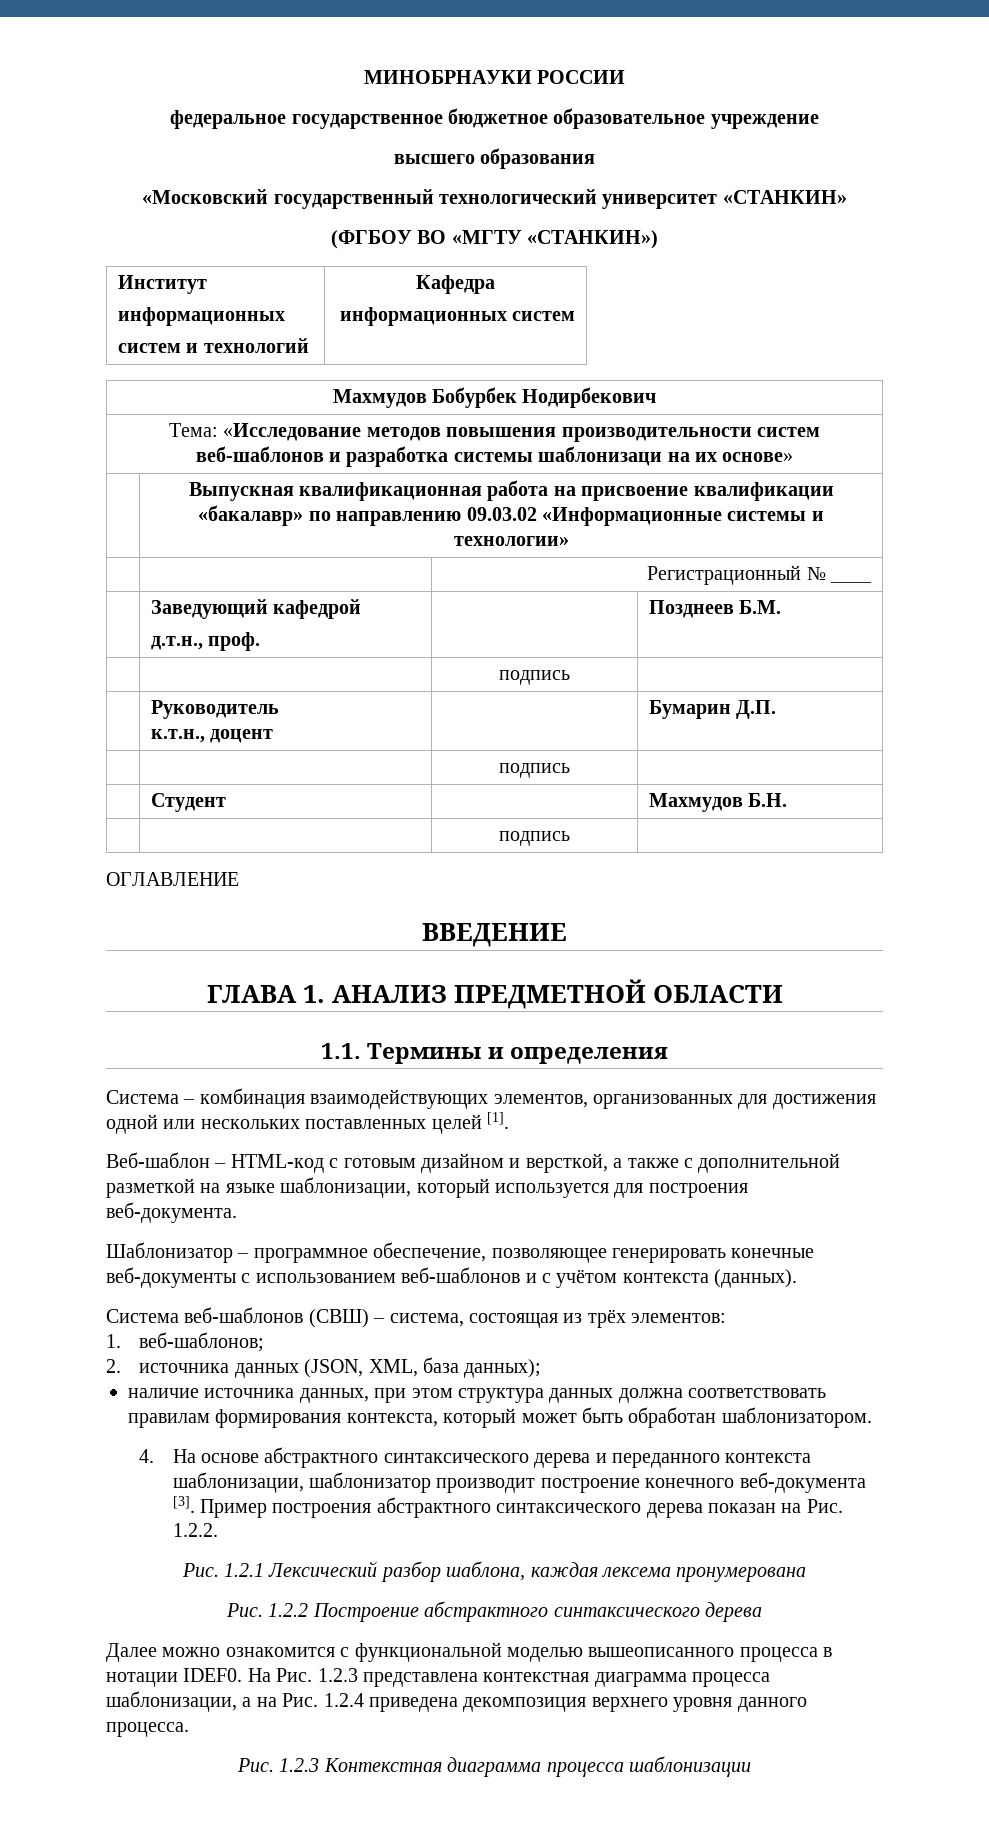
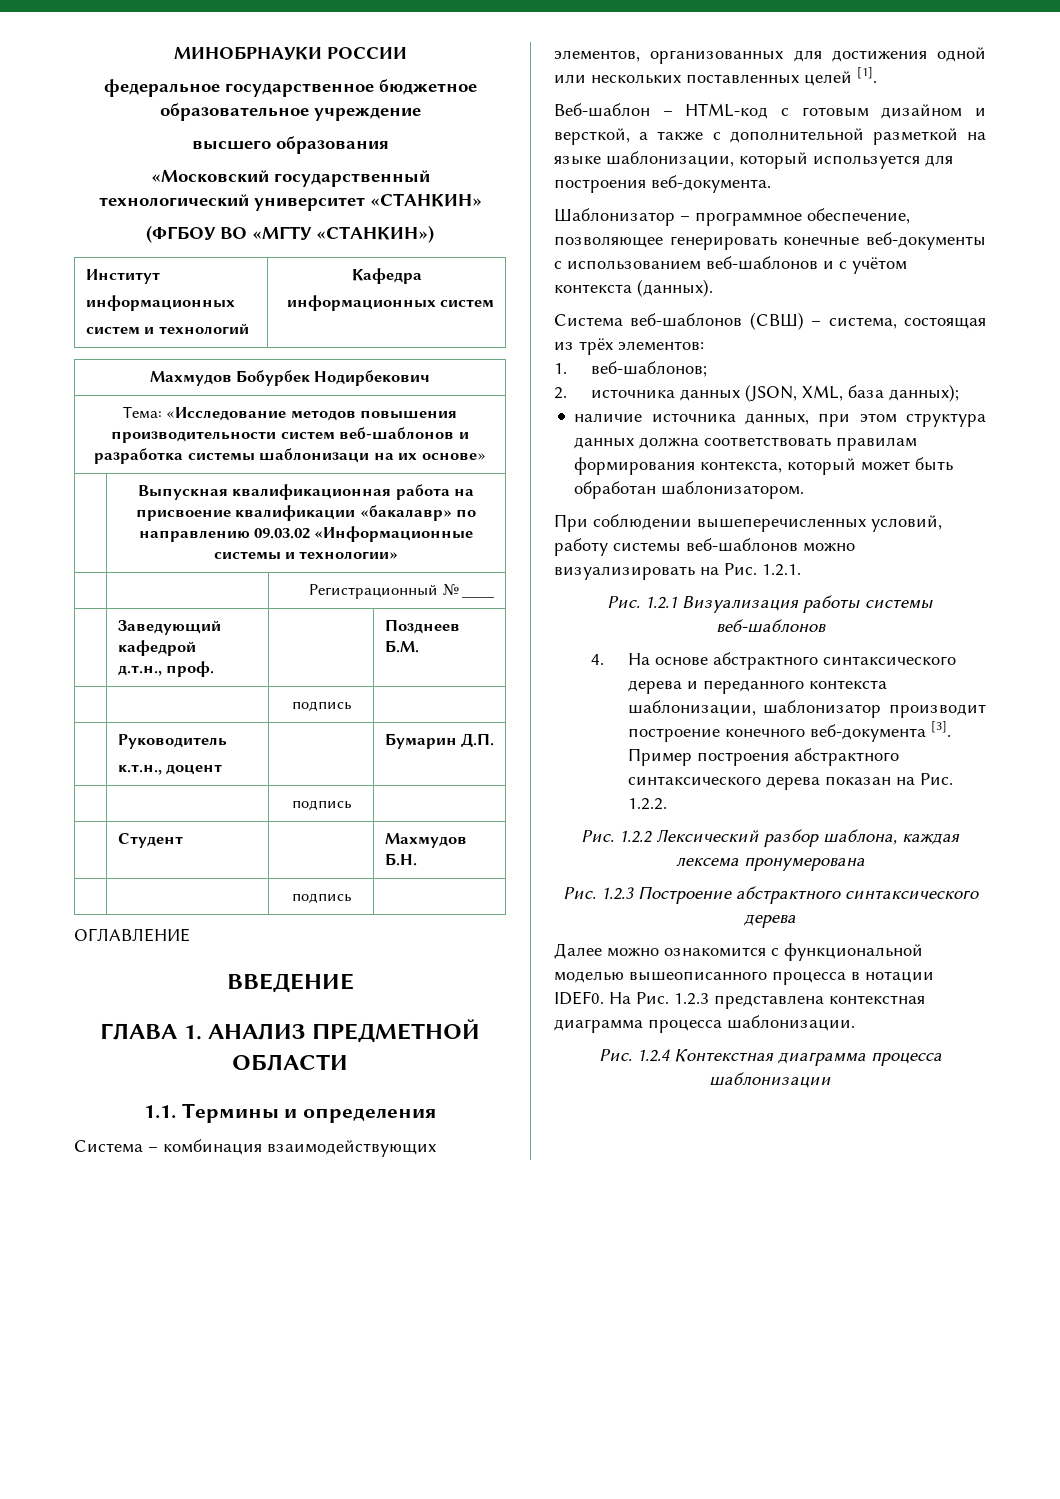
(872, 1417) none -> [554,514,942,532] [554,538,855,556] [554,563,801,580] [607,595,933,613] [715,619,826,633] // При соблюдении вышеперечисленных условий, работу системы веб-шаблонов можно визуализировать на Рис. 1.2.1. // Рис. 1.2.1 Визуализация работы системы веб-шаблонов
[223,1563,264,1577] 1.2.1 -> [619,830,652,843] 1.2.2
[268,1603,309,1617] 1.2.2 -> [600,887,634,900] 1.2.3
[106,1691,807,1712] [106,1722,189,1737] [237,1758,320,1772] шаблонизации, а на Рис. 1.2.4 приведена декомпозиция верхнего уровня данного процесса. // Рис. 1.2.3 -> [727,1015,855,1031] [598,1049,670,1062] шаблонизации. // Рис. 1.2.4

